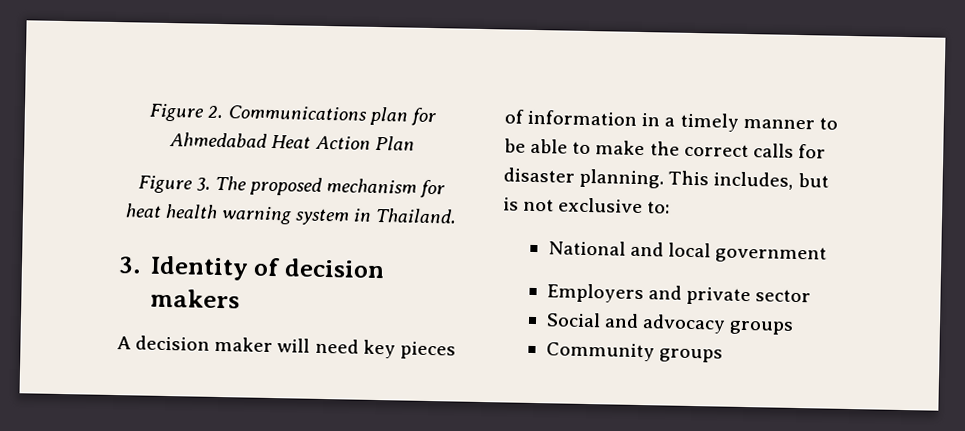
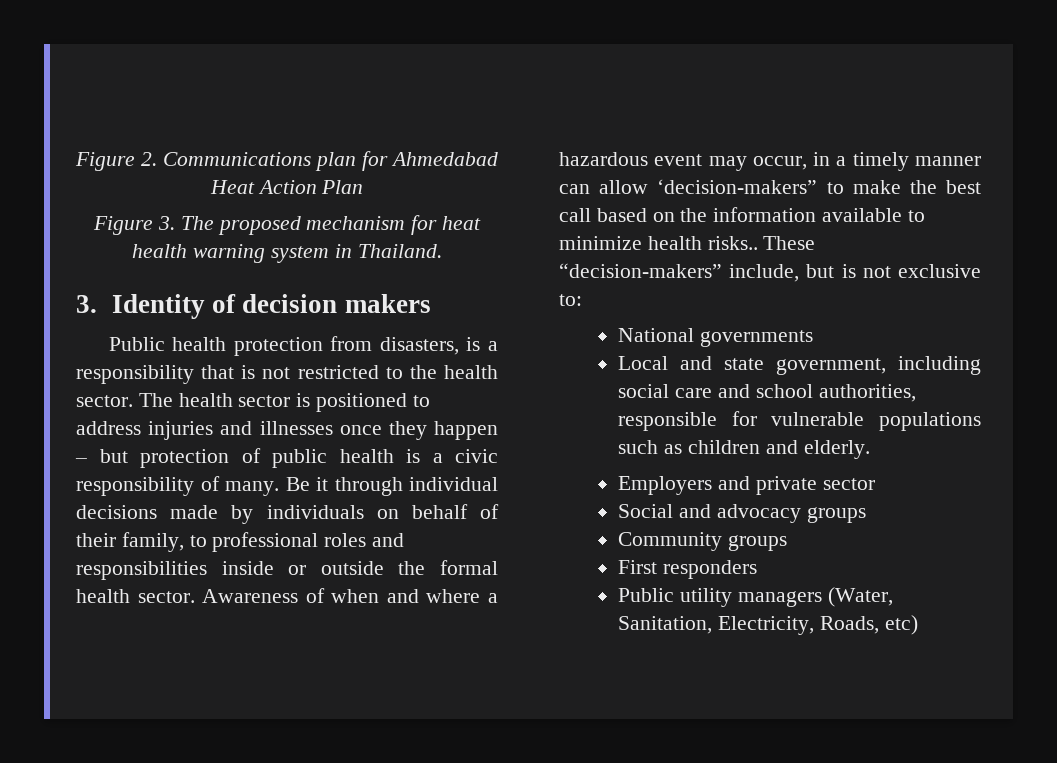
[117,335,456,360] [504,109,838,132] [504,138,826,159] [503,167,794,190] A decision maker will need key pieces of information in a timely manner to be able to make the correct calls for disaster planning. This includes, -> [108,336,498,356] [76,365,499,384] [76,393,430,412] [76,421,499,440] [75,448,498,468] [76,476,498,496] [76,504,500,524] [76,532,405,552] [76,560,498,580] [76,588,498,603] [559,152,981,171] [559,179,982,194] [559,207,925,222] [559,236,816,250] [559,263,800,282] Public health protection from disasters, is a responsibility that is not restricted to the health sector. The health sector is positioned to address injuries and illnesses once they happen – but protection of public health is a civic responsibility of many. Be it through individual decisions made by individuals on behalf of their family, to professional roles and responsibilities inside or outside the formal health sector. Awareness of when and where a hazardous event may occur, in a timely manner can allow ‘decision-makers” to make the best call based on the information available to minimize health risks.. These “decision-makers” include,
[629,241,827,264] and local government -> [700,330,814,347] [618,356,981,375] [618,384,916,402] [618,411,981,431] [618,440,870,459] governments // Local and state government, including social care and school authorities, responsible for vulnerable populations such as children and elderly.
(723, 355) none -> [618,560,758,579] [618,587,893,607] [618,615,918,635] // First responders // Public utility managers (Water, Sanitation, Electricity, Roads, etc)

